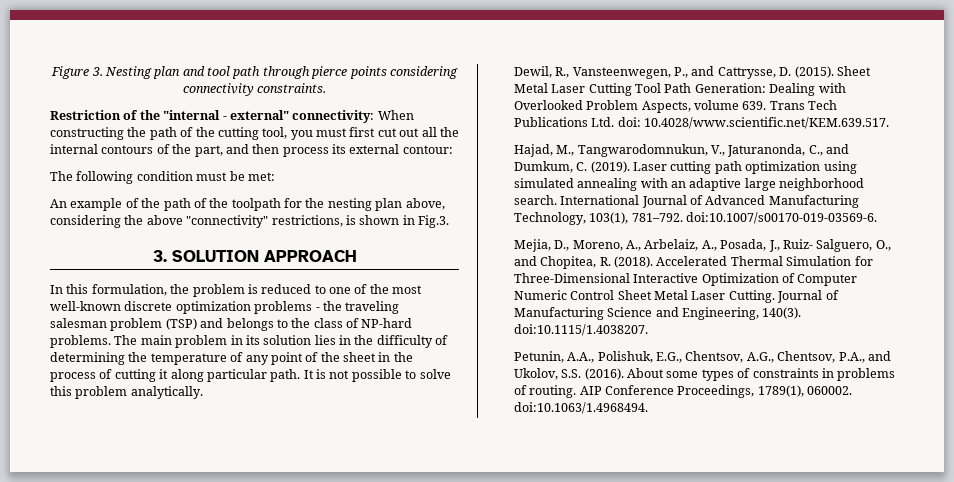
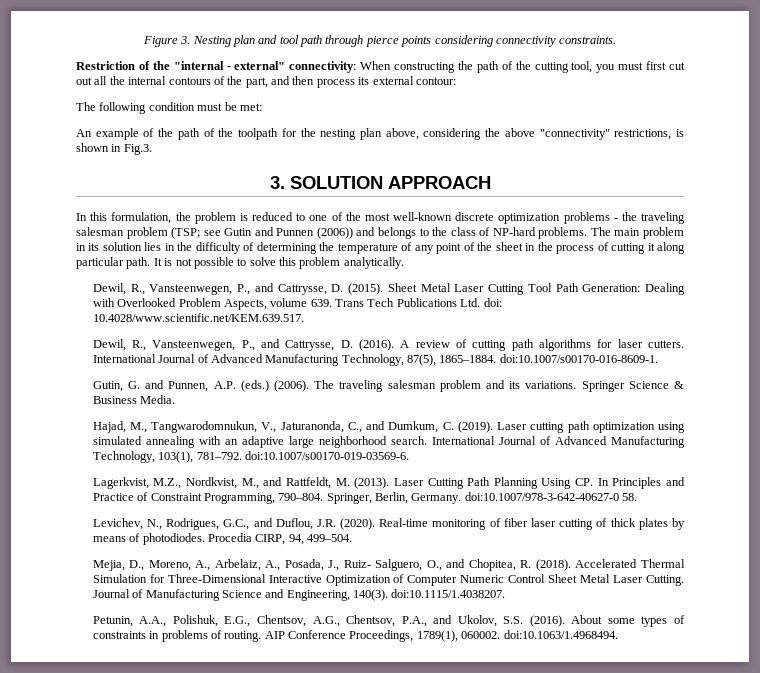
[165,318,197,330] (TSP) -> [171,227,353,239] (TSP; see Gutin and Punnen (2006))
(890, 123) none -> [92,339,684,351] [92,354,658,366] [92,380,684,392] [92,395,176,404] // Dewil, R., Vansteenwegen, P., and Cattrysse, D. (2016). A review of cutting path algorithms for laser cutters. International Journal of Advanced Manufacturing Technology, 87(5), 1865–1884. doi:10.1007/s00170-016-8609-1. // Gutin, G. and Punnen, A.P. (eds.) (2006). The traveling salesman problem and its variations. Springer Science & Business Media.
(878, 218) none -> [92,477,685,489] [92,492,638,504] [92,518,685,530] [92,533,352,545] // Lagerkvist, M.Z., Nordkvist, M., and Rattfeldt, M. (2013). Laser Cutting Path Planning Using CP. In Principles and Practice of Constraint Programming, 790–804. Springer, Berlin, Germany. doi:10.1007/978-3-642-40627-0 58. // Levichev, N., Rodrigues, G.C., and Duflou, J.R. (2020). Real-time monitoring of fiber laser cutting of thick plates by means of photodiodes. Procedia CIRP, 94, 499–504.

